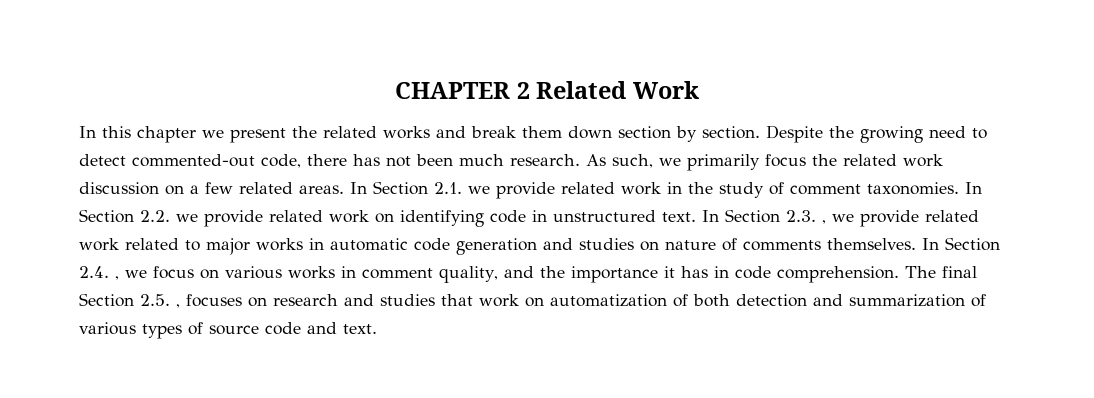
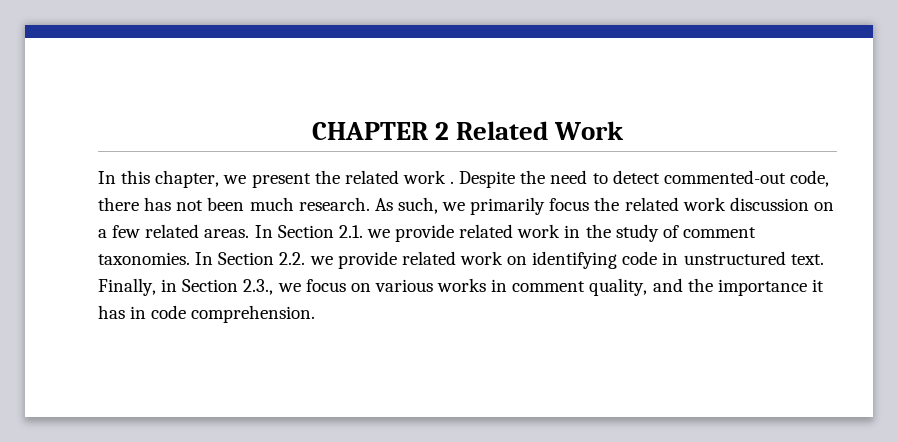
[137,126,196,143] chapter -> [155,170,220,188] chapter,
[383,126,760,142] works and break them down section by section. -> [402,170,455,184] work .
[860,126,923,143] growing -> (546, 177) none
[702,209,979,227] [79,237,1000,255] [79,266,119,280] In Section 2.3. , we provide related work related to major works in automatic code generation and studies on nature of comments themselves. In Section 2.4. , -> [98,278,274,296] Finally, in Section 2.3.,
[904,266,977,278] [79,293,986,308] [79,322,377,339] The final Section 2.5. , focuses on research and studies that work on automatization of both detection and summarization of various types of source code and text. -> (316, 314) none

